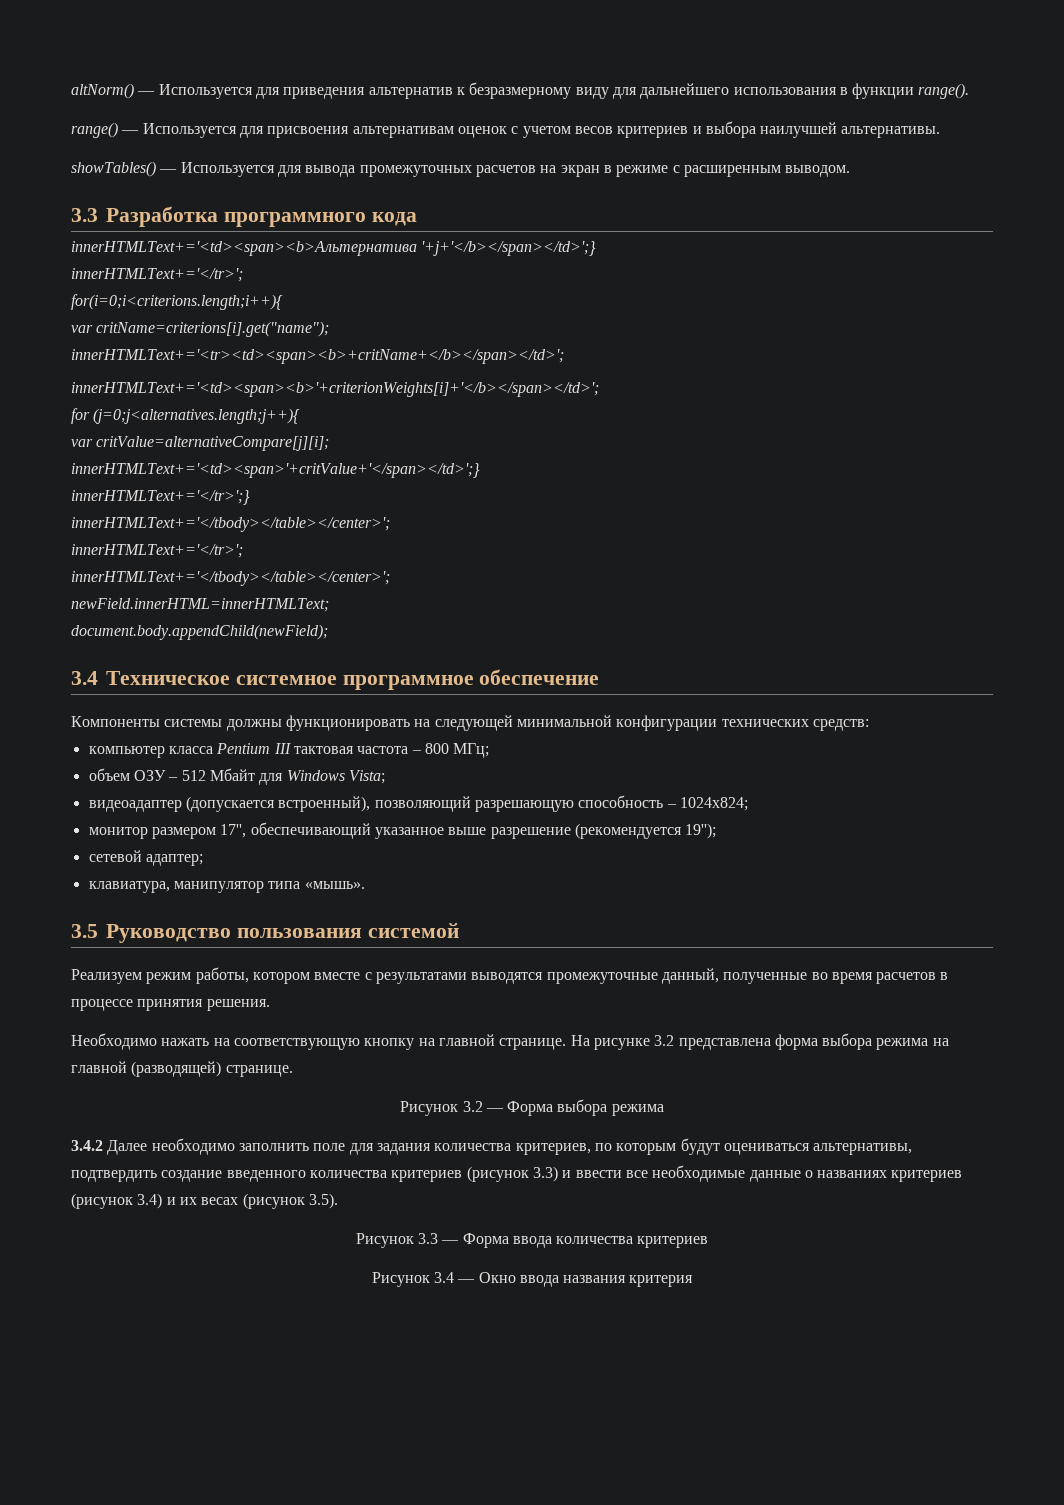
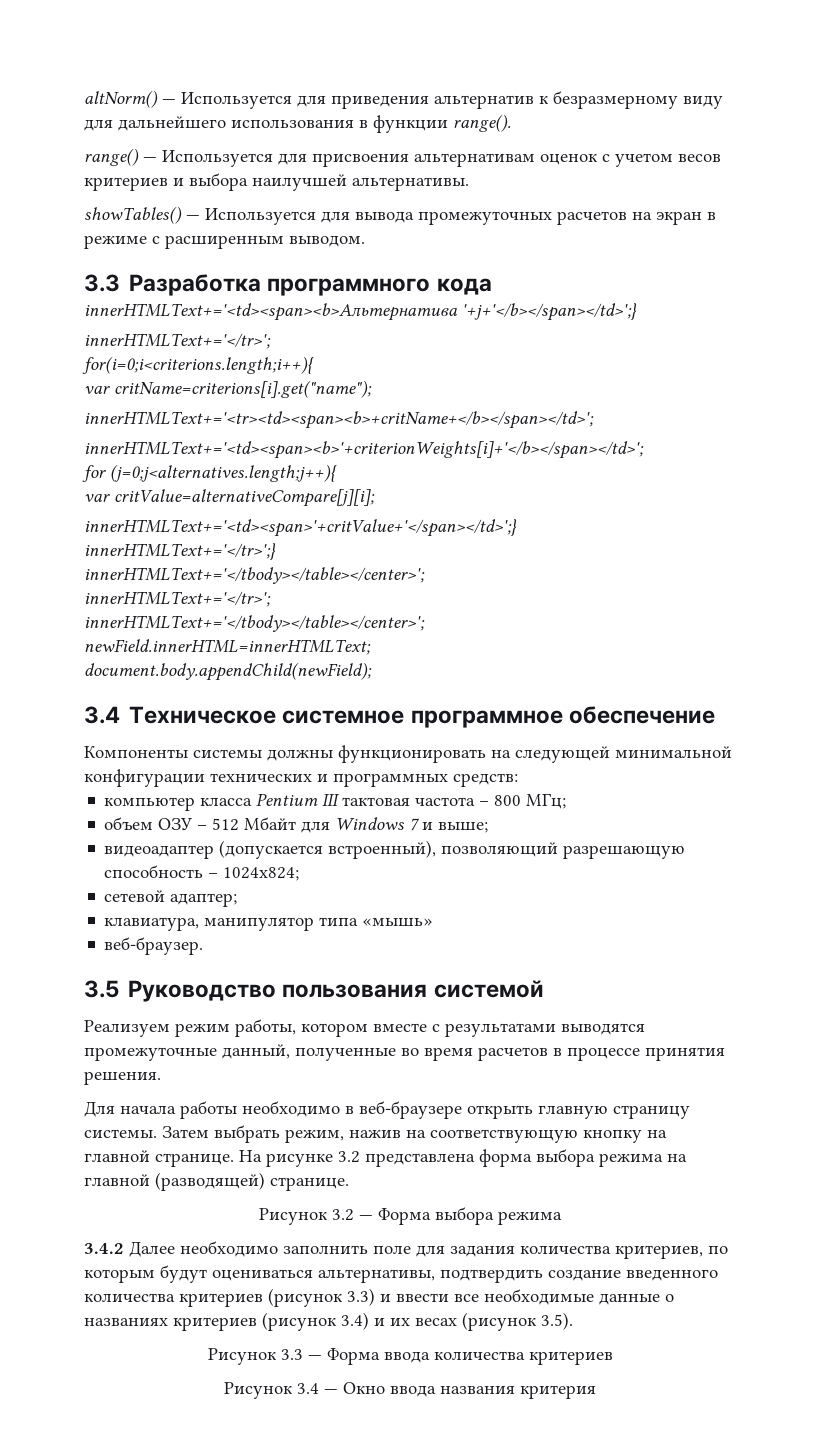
(809, 723) none -> [317,773,448,787] и программных
[348,770,385,784] Vista; -> [409,818,489,833] 7 и выше;
[88,822,717,839] // монитор размером 17'', обеспечивающий указанное выше разрешение (рекомендуется 19''); -> (300, 874) none
[304,881,365,889] «мышь». -> [362,918,434,927] [104,937,204,955] «мышь» // веб-браузер.
[71,1033,210,1050] Необходимо нажать -> [84,1101,690,1119] [84,1125,401,1143] Для начала работы необходимо в веб-браузере открыть главную страницу системы. Затем выбрать режим, нажив

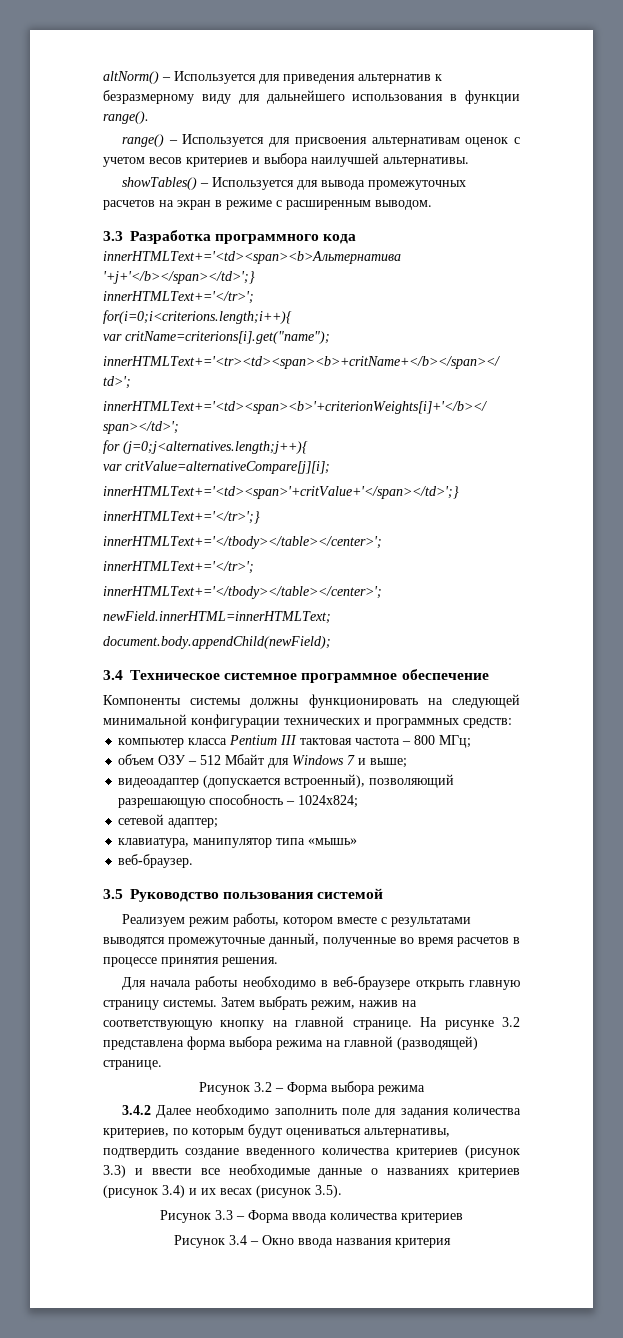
[162,99,176,104] — -> [162,77,171,81] –
[143,157,157,162] — -> [168,140,178,144] –
[186,215,200,220] — -> [199,183,209,187] –
[359,1215,373,1220] — -> [275,1088,284,1092] –
[307,1355,322,1360] — -> [236,1216,245,1220] –
[324,1389,338,1394] — -> [249,1241,259,1245] –

